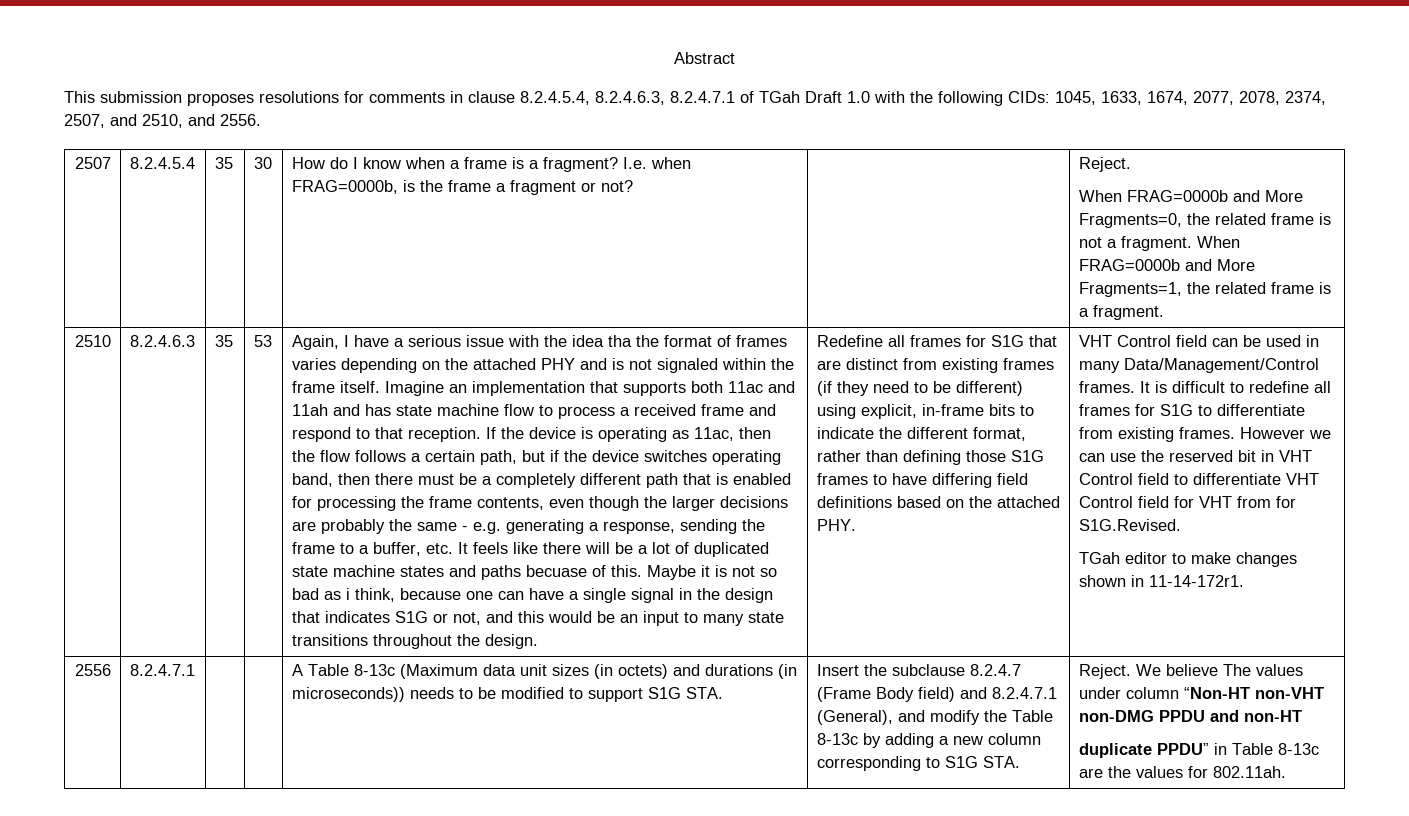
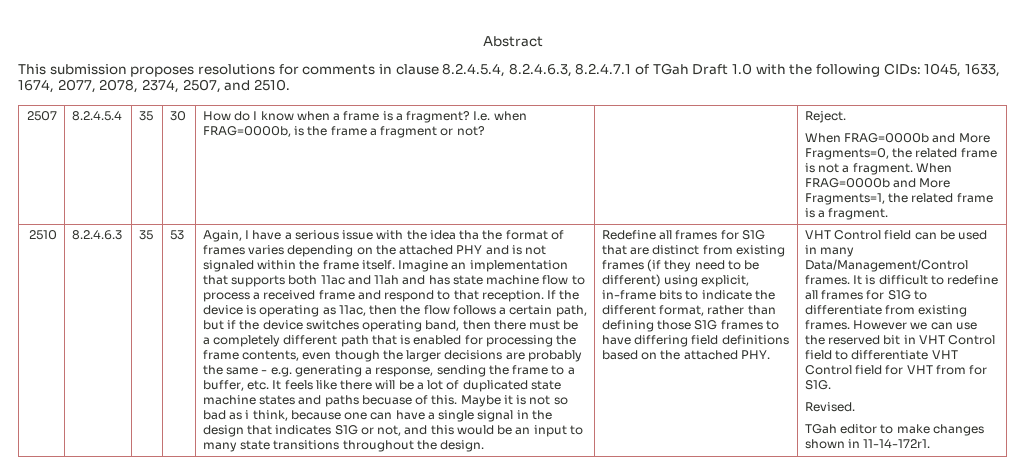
[142,114,261,128] 2510, and 2556. -> [253,79,290,91] 2510.
[1078,519,1181,531] S1G.Revised. -> [804,380,831,390] [804,402,855,412] S1G. // Revised.
[75,664,112,676] [129,664,195,676] [291,664,797,679] [291,687,723,702] [816,664,1021,676] [816,687,1057,702] [816,710,1053,725] [816,733,1041,748] [816,756,1020,771] [1078,664,1303,679] [1078,687,1324,699] [1078,710,1302,722] [1078,743,1319,758] [1078,766,1286,778] // 2556 | 8.2.4.7.1 | | | A Table 8-13c (Maximum data unit sizes (in octets) and durations (in microseconds)) needs to be modified to support S1G STA. | Insert the subclause 8.2.4.7 (Frame Body field) and 8.2.4.7.1 (General), and modify the Table 8-13c by adding a new column corresponding to S1G STA. | Reject. We believe The values under column “Non-HT non-VHT non-DMG PPDU and non-HT // duplicate PPDU” in Table 8-13c are the values for 802.11ah. -> (931, 443) none

